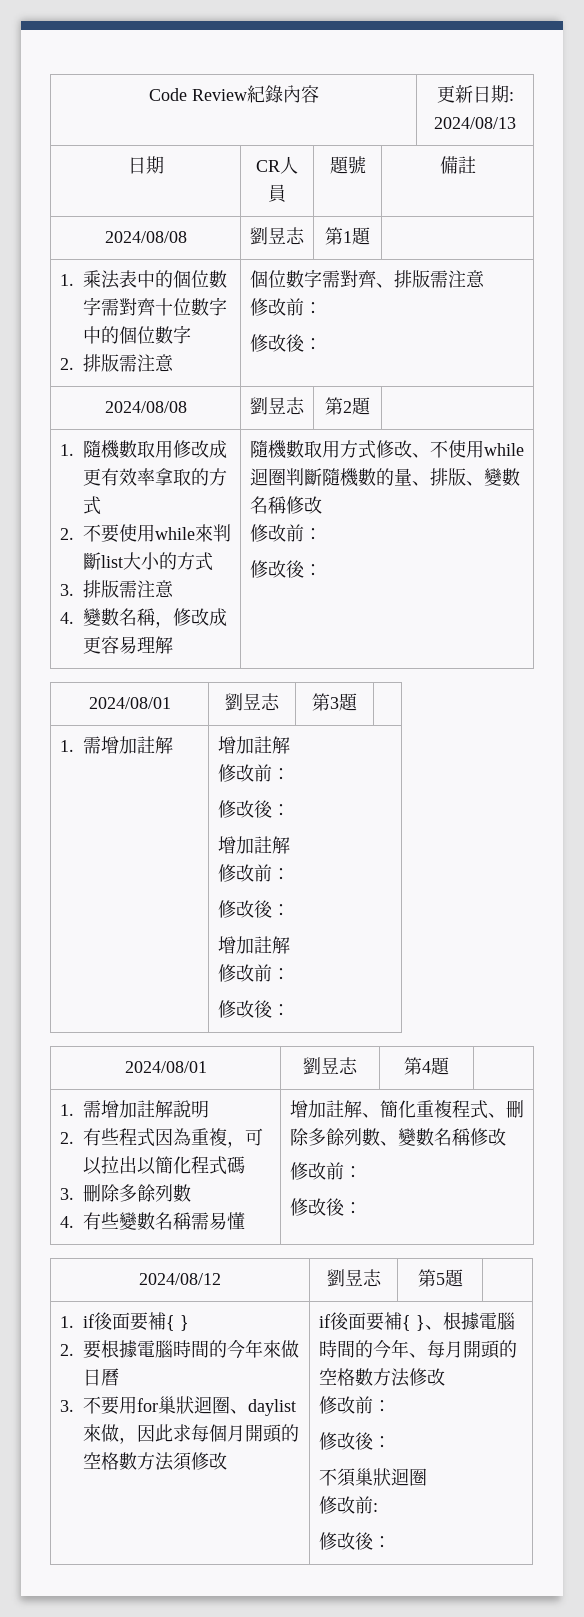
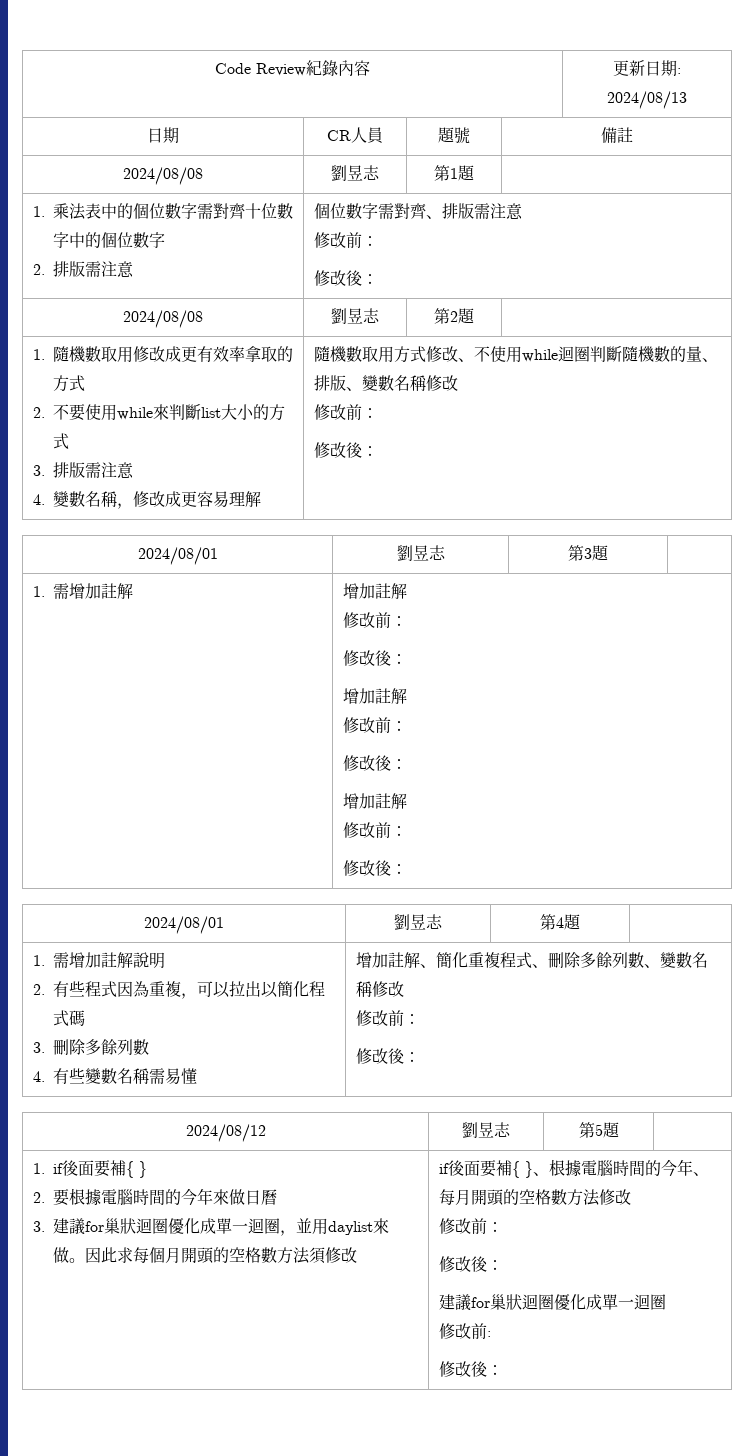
[82,1396,248,1415] 不要用for巢狀迴圈、 -> [52,1218,328,1236] 建議for巢狀迴圈優化成單一迴圈，並用
[118,1437,137,1444] ， -> [68,1258,85,1263] 。
[318,1468,427,1487] 不須巢狀迴圈 -> [438,1294,666,1311] 建議for巢狀迴圈優化成單一迴圈

